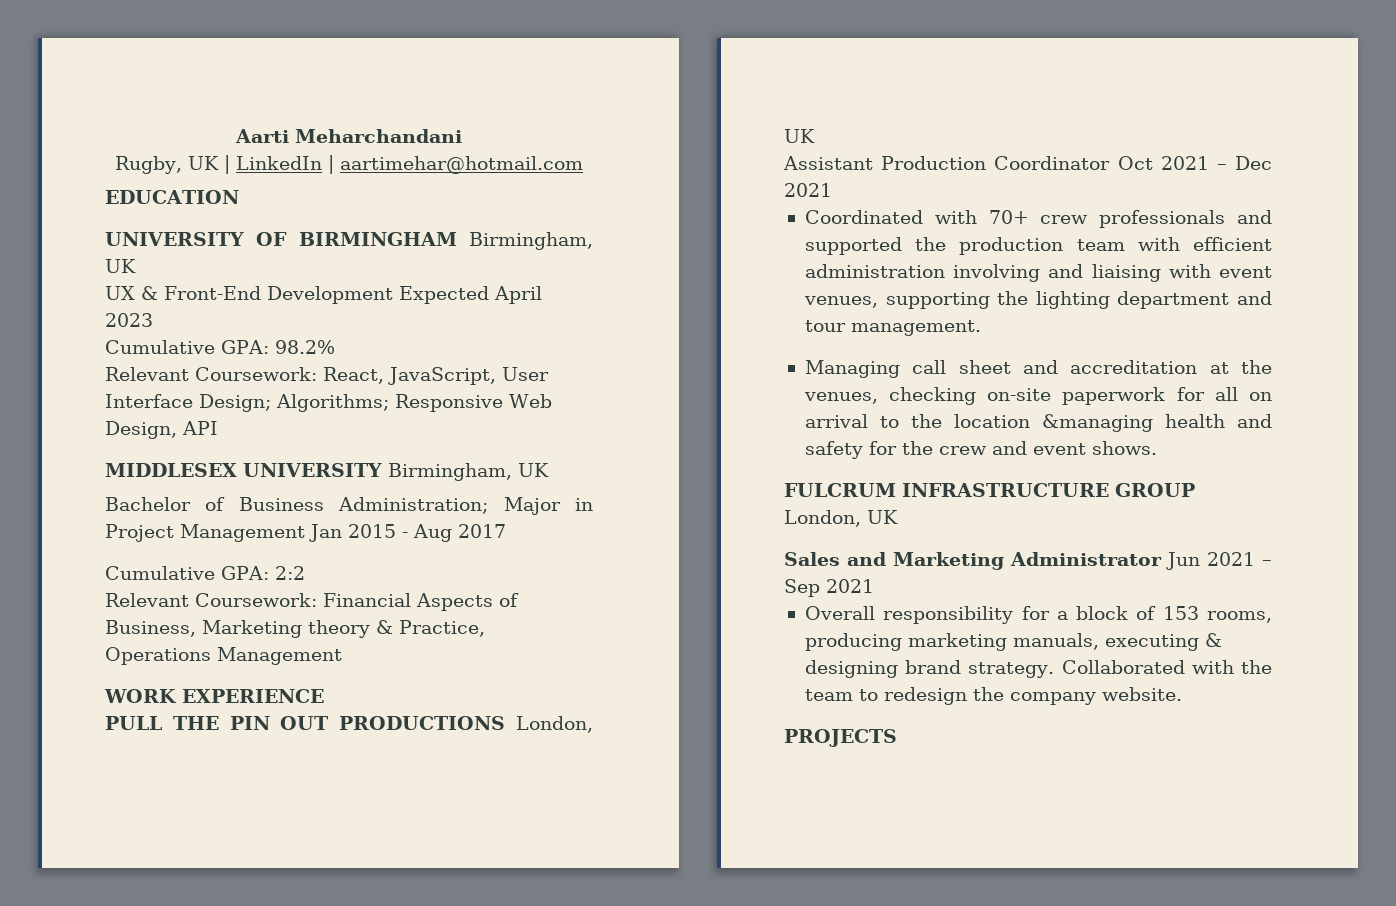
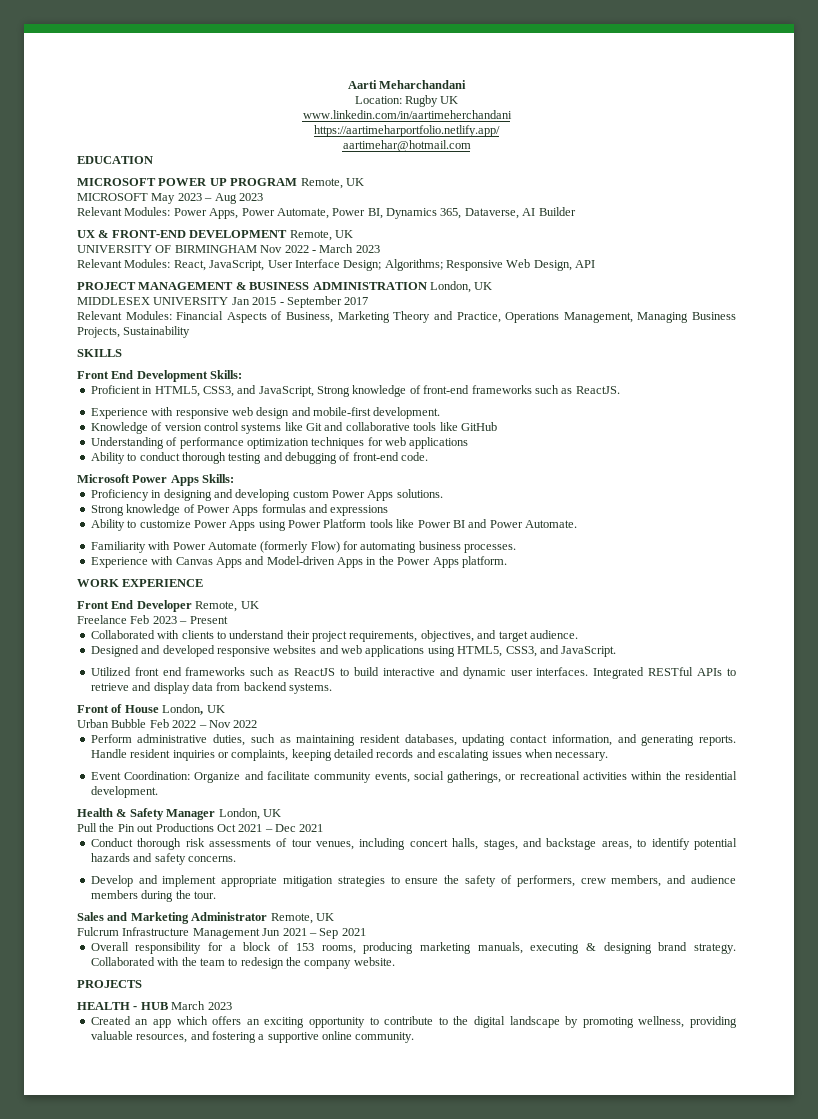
[115,155,334,174] Rugby, UK | LinkedIn | -> [354,95,459,107] [302,110,512,119] [314,125,500,137] Location: Rugby UK // www.linkedin.com/in/aartimeherchandani // https://aartimeharportfolio.netlify.app/ //
[105,232,593,250] [105,259,136,273] [105,286,542,304] [105,313,153,327] [105,340,335,354] [105,367,317,381] UNIVERSITY OF BIRMINGHAM Birmingham, UK // UX & Front-End Development Expected April 2023 // Cumulative GPA: 98.2% // Relevant Coursework: -> [77,178,364,189] [77,193,263,204] [77,207,576,219] [77,230,353,241] [77,244,380,253] [77,259,171,268] MICROSOFT POWER UP PROGRAM Remote, UK // MICROSOFT May 2023 – Aug 2023 // Relevant Modules: Power Apps, Power Automate, Power BI, Dynamics 365, Dataverse, AI Builder // UX & FRONT-END DEVELOPMENT Remote, UK // UNIVERSITY OF BIRMINGHAM Nov 2022 - March 2023 // Relevant Modules:
[105,463,549,481] [105,497,593,515] [105,524,305,542] MIDDLESEX UNIVERSITY Birmingham, UK // Bachelor of Business Administration; Major in Project Management -> [77,281,493,293] [77,297,229,305] PROJECT MANAGEMENT & BUSINESS ADMINISTRATION London, UK // MIDDLESEX UNIVERSITY
[413,524,452,542] Aug -> [286,296,342,308] September
[105,566,305,580] [105,593,317,607] // Cumulative GPA: 2:2 // Relevant Coursework: -> [77,311,172,320] // Relevant Modules:
[308,620,485,638] [105,647,342,665] [104,689,324,703] [105,716,593,733] [784,129,815,143] [783,156,1111,170] theory & Practice, Operations Management // WORK EXPERIENCE // PULL THE PIN OUT PRODUCTIONS London, UK // Assistant Production Coordinator -> [393,311,737,323] [77,326,191,338] [77,349,122,357] [77,370,243,382] [90,385,620,397] [90,407,441,419] [90,422,497,434] [90,437,469,449] [90,452,429,464] [77,474,235,486] [90,489,443,501] [90,504,389,516] [90,519,577,531] [90,541,517,553] [90,556,507,568] [77,579,204,587] [77,600,259,612] [77,615,228,624] [90,630,578,642] [90,645,617,657] [90,667,736,679] [90,682,332,694] [77,704,225,715] [77,719,258,728] [90,734,736,746] [90,749,609,761] [90,771,738,783] [90,786,158,798] [77,808,281,820] [77,823,214,832] Theory and Practice, Operations Management, Managing Business Projects, Sustainability // SKILLS // Front End Development Skills: // Proficient in HTML5, CSS3, and JavaScript, Strong knowledge of front-end frameworks such as ReactJS. // Experience with responsive web design and mobile-first development. // Knowledge of version control systems like Git and collaborative tools like GitHub // Understanding of performance optimization techniques for web applications // Ability to conduct thorough testing and debugging of front-end code. // Microsoft Power Apps Skills: // Proficiency in designing and developing custom Power Apps solutions. // Strong knowledge of Power Apps formulas and expressions // Ability to customize Power Apps using Power Platform tools like Power BI and Power Automate. // Familiarity with Power Automate (formerly Flow) for automating business processes. // Experience with Canvas Apps and Model-driven Apps in the Power Apps platform. // WORK EXPERIENCE // Front End Developer Remote, UK // Freelance Feb 2023 – Present // Collaborated with clients to understand their project requirements, objectives, and target audience. // Designed and developed responsive websites and web applications using HTML5, CSS3, and JavaScript. // Utilized front end frameworks such as ReactJS to build interactive and dynamic user interfaces. Integrated RESTful APIs to retrieve and display data from backend systems. // Front of House London, UK // Urban Bubble Feb 2022 – Nov 2022 // Perform administrative duties, such as maintaining resident databases, updating contact information, and generating reports. Handle resident inquiries or complaints, keeping detailed records and escalating issues when necessary. // Event Coordination: Organize and facilitate community events, social gatherings, or recreational activities within the residential development. // Health & Safety Manager London, UK // Pull the Pin out Productions
[804,210,1272,228] [804,237,1272,255] [804,264,1272,282] [803,291,1272,309] [804,320,981,336] [804,360,1272,378] [803,387,1272,405] [804,414,1272,432] [804,441,1157,459] [784,483,1195,497] [784,510,898,527] Coordinated with 70+ crew professionals and supported the production team with efficient administration involving and liaising with event venues, supporting the lighting department and tour management. // Managing call sheet and accreditation at the venues, checking on-site paperwork for all on arrival to the location &managing health and safety for the crew and event shows. // FULCRUM INFRASTRUCTURE GROUP London, UK -> [90,838,737,850] [90,853,236,865] [90,875,737,887] [90,890,216,902] Conduct thorough risk assessments of tour venues, including concert halls, stages, and backstage areas, to identify potential hazards and safety concerns. // Develop and implement appropriate mitigation strategies to ensure the safety of performers, crew members, and audience members during the tour.
(1162, 559) none -> [270,913,334,924] [77,927,260,939] Remote, UK // Fulcrum Infrastructure Management
(897, 738) none -> [77,1001,232,1010] [90,1016,738,1028] [90,1031,415,1043] // HEALTH - HUB March 2023 // Created an app which offers an exciting opportunity to contribute to the digital landscape by promoting wellness, providing valuable resources, and fostering a supportive online community.

